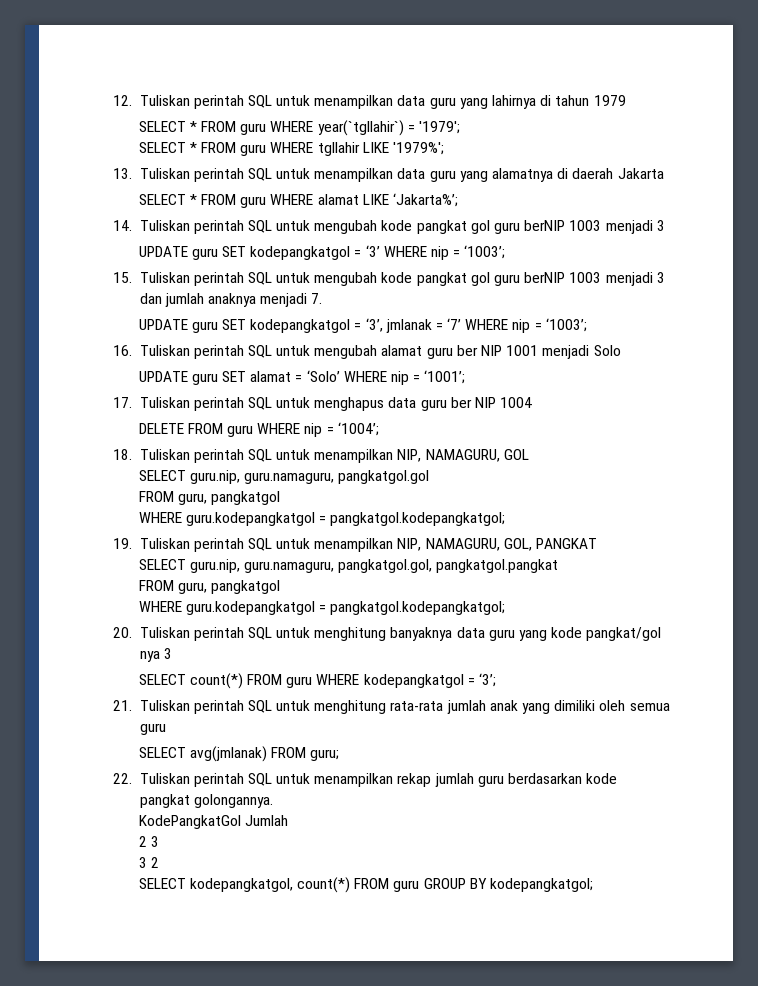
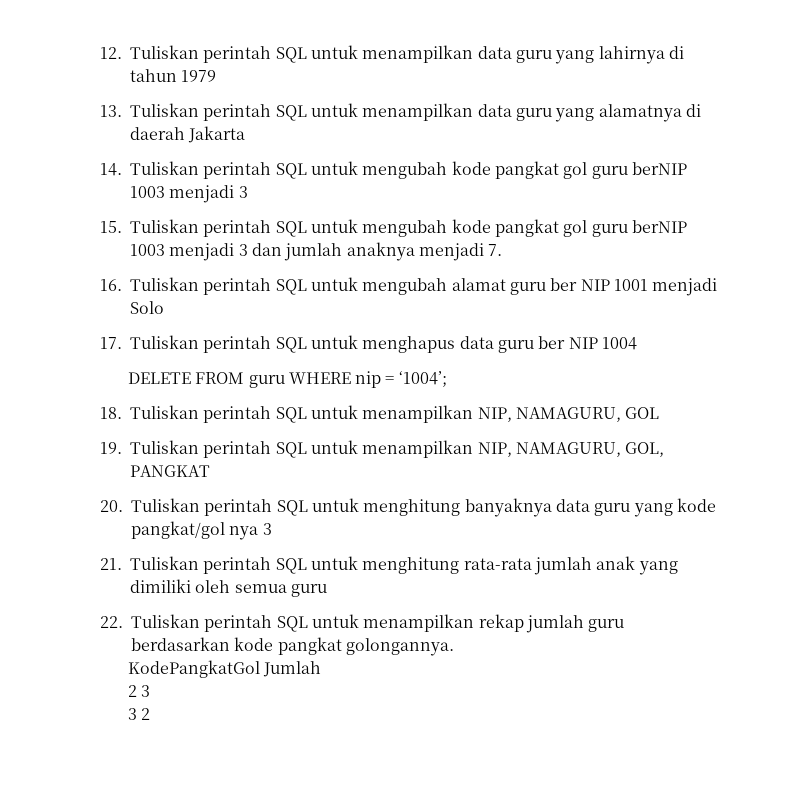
[138,120,460,136] [138,142,444,156] // SELECT * FROM guru WHERE year(`tgllahir`) = '1979'; // SELECT * FROM guru WHERE tgllahir LIKE '1979%'; -> (217, 76) none
[138,193,458,208] // SELECT * FROM guru WHERE alamat LIKE ‘Jakarta%’; -> (246, 134) none
[138,245,506,260] // UPDATE guru SET kodepangkatgol = ‘3’ WHERE nip = ‘1003’; -> (248, 192) none
[138,318,587,333] // UPDATE guru SET kodepangkatgol = ‘3’, jmlanak = ‘7’ WHERE nip = ‘1003’; -> (503, 250) none
[138,370,466,385] // UPDATE guru SET alamat = ‘Solo’ WHERE nip = ‘1001’; -> (164, 307) none
[138,470,430,484] [138,491,280,505] [138,512,506,526] // SELECT guru.nip, guru.namaguru, pangkatgol.gol // FROM guru, pangkatgol // WHERE guru.kodepangkatgol = pangkatgol.kodepangkatgol; -> (660, 413) none
[138,559,559,573] [138,580,280,594] [138,601,506,615] // SELECT guru.nip, guru.namaguru, pangkatgol.gol, pangkatgol.pangkat // FROM guru, pangkatgol // WHERE guru.kodepangkatgol = pangkatgol.kodepangkatgol; -> (210, 471) none
[138,673,496,689] // SELECT count(*) FROM guru WHERE kodepangkatgol = ‘3’; -> (272, 529) none
[138,746,340,762] // SELECT avg(jmlanak) FROM guru; -> (327, 590) none
[138,877,593,893] // SELECT kodepangkatgol, count(*) FROM guru GROUP BY kodepangkatgol; -> (151, 714) none

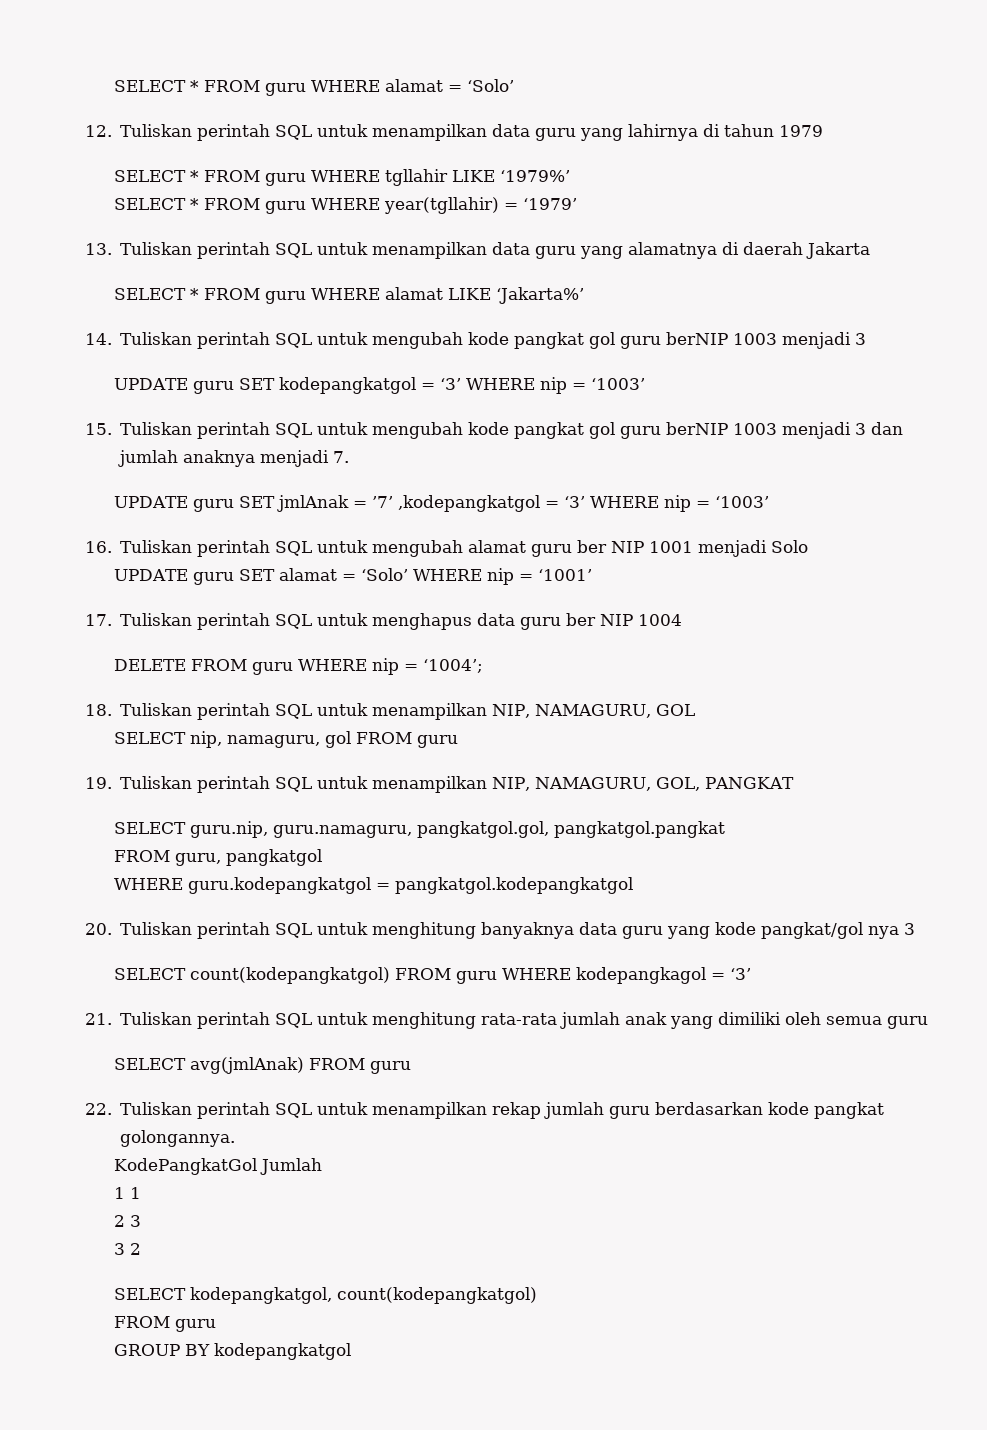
(99, 53) none -> [113,79,514,96] SELECT * FROM guru WHERE alamat = ‘Solo’ //
(217, 76) none -> [113,169,570,186] [113,197,577,214] // SELECT * FROM guru WHERE tgllahir LIKE ‘1979%’ // SELECT * FROM guru WHERE year(tgllahir) = ‘1979’
(246, 134) none -> [113,287,584,304] // SELECT * FROM guru WHERE alamat LIKE ‘Jakarta%’
(248, 192) none -> [113,377,645,394] // UPDATE guru SET kodepangkatgol = ‘3’ WHERE nip = ‘1003’
(503, 250) none -> [113,495,769,512] // UPDATE guru SET jmlAnak = ’7’ ,kodepangkatgol = ‘3’ WHERE nip = ‘1003’
(164, 307) none -> [113,568,592,585] // UPDATE guru SET alamat = ‘Solo’ WHERE nip = ‘1001’
(660, 413) none -> [113,731,458,748] // SELECT nip, namaguru, gol FROM guru
(210, 471) none -> [113,821,725,838] [113,849,322,866] [113,877,633,894] // SELECT guru.nip, guru.namaguru, pangkatgol.gol, pangkatgol.pangkat // FROM guru, pangkatgol // WHERE guru.kodepangkatgol = pangkatgol.kodepangkatgol
(272, 529) none -> [113,967,751,984] // SELECT count(kodepangkatgol) FROM guru WHERE kodepangkagol = ‘3’
(327, 590) none -> [113,1057,411,1074] // SELECT avg(jmlAnak) FROM guru
(322, 669) none -> [113,1187,141,1199] // 1 1
(151, 714) none -> [113,1287,537,1304] [113,1316,216,1332] [113,1343,351,1360] // SELECT kodepangkatgol, count(kodepangkatgol) // FROM guru // GROUP BY kodepangkatgol

